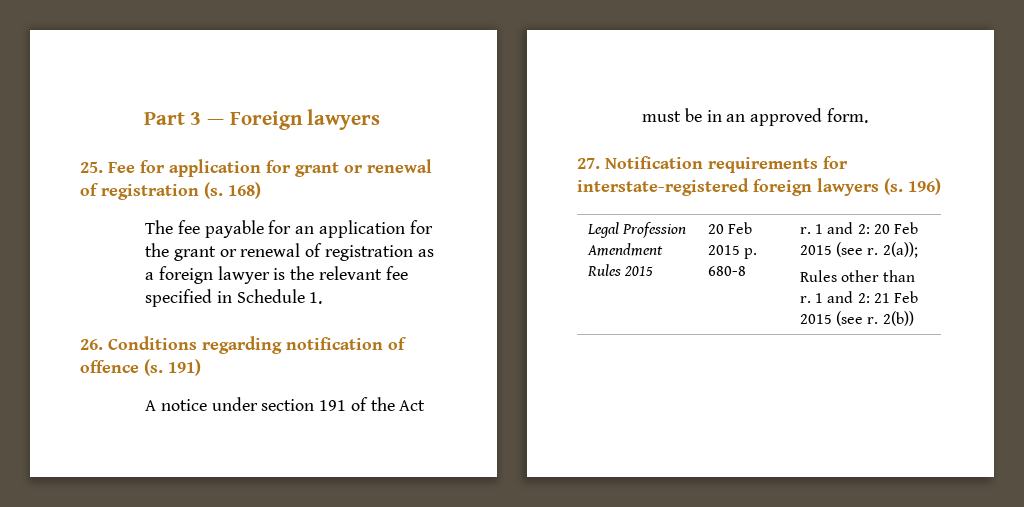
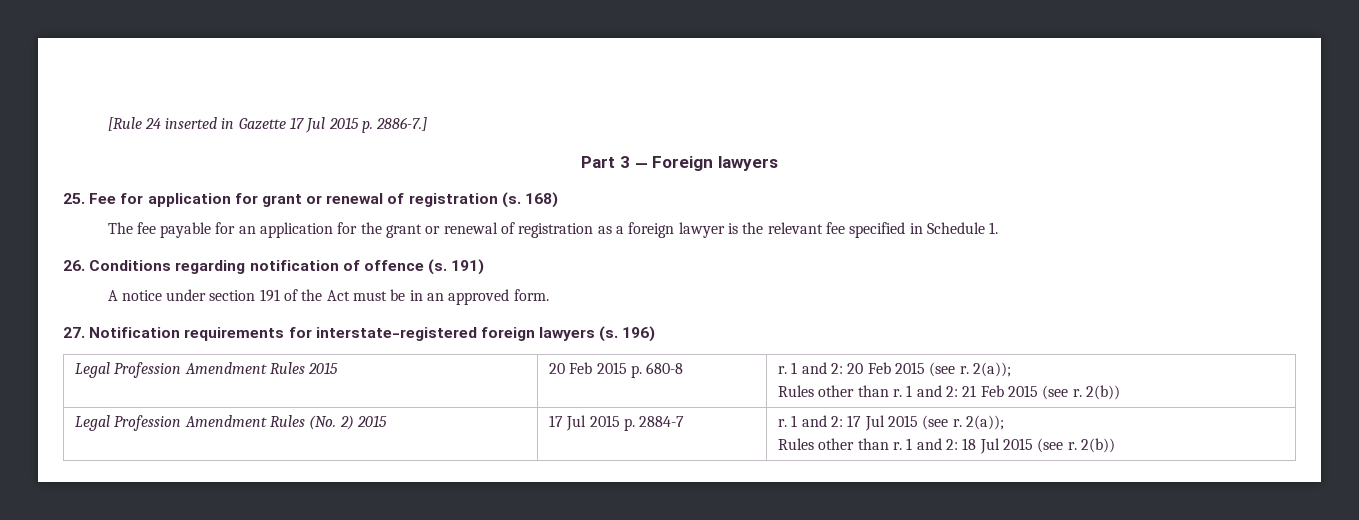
(143, 118) none -> [107,117,428,133] [Rule 24 inserted in Gazette 17 Jul 2015 p. 2886-7.] //
(914, 318) none -> [75,415,387,431] [549,415,685,431] [778,415,1004,431] [778,438,1115,454] // Legal Profession Amendment Rules (No. 2) 2015 | 17 Jul 2015 p. 2884-7 | r. 1 and 2: 17 Jul 2015 (see r. 2(a)); // Rules other than r. 1 and 2: 18 Jul 2015 (see r. 2(b))

